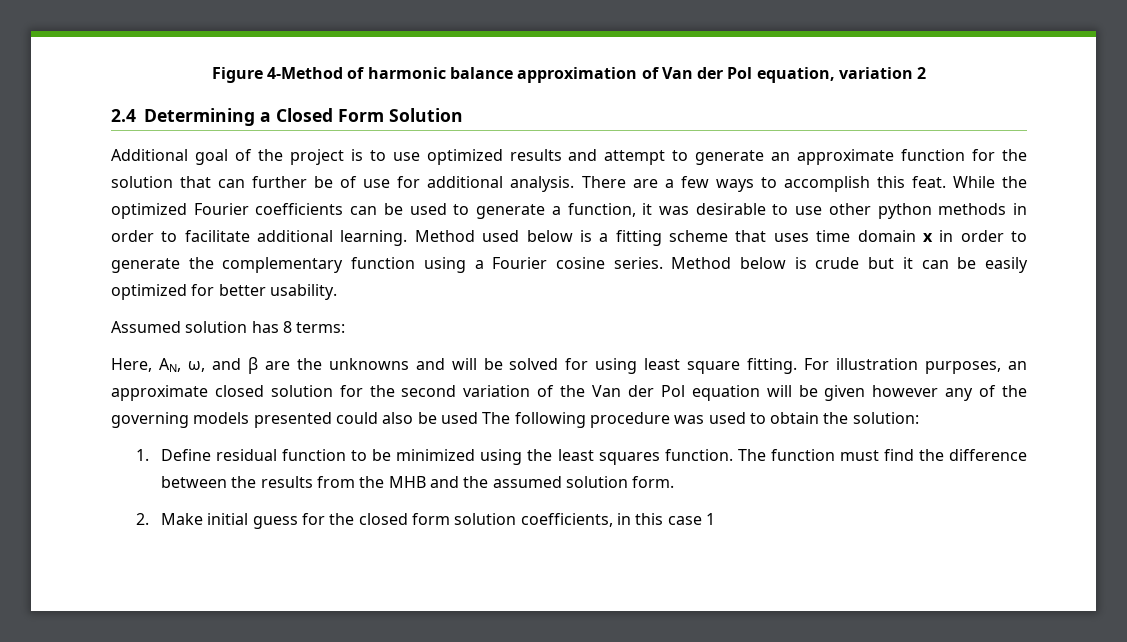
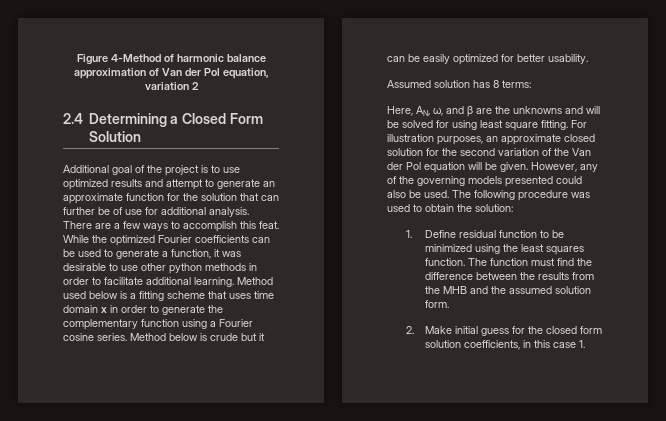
[824,385,939,401] given however -> [500,162,577,172] given. However,
[440,412,478,424] used -> [424,190,449,198] used.
[705,513,715,525] 1 -> [578,340,585,348] 1.

